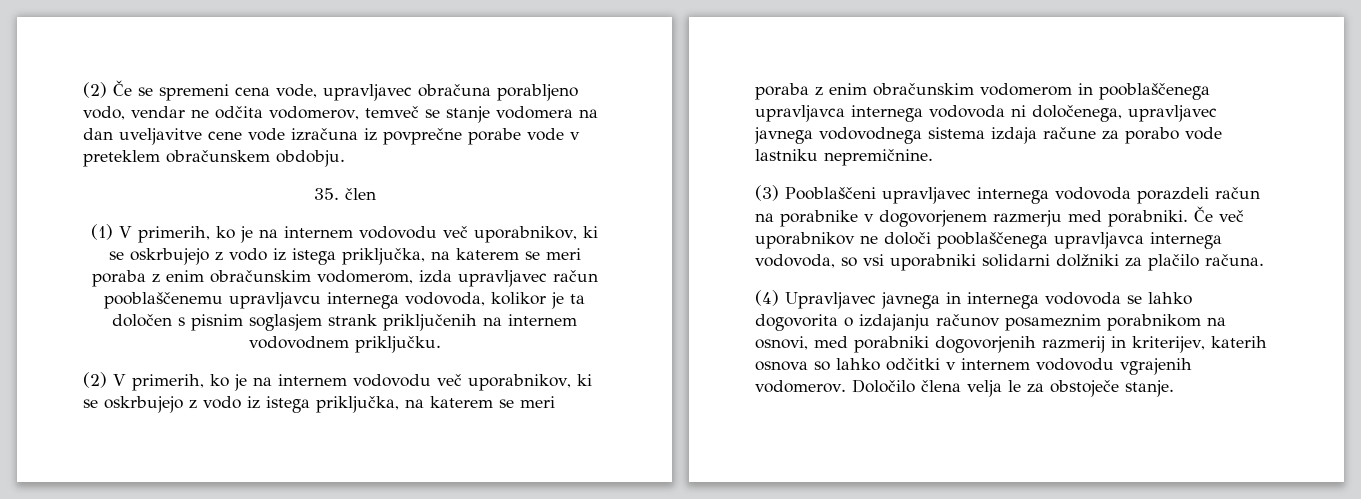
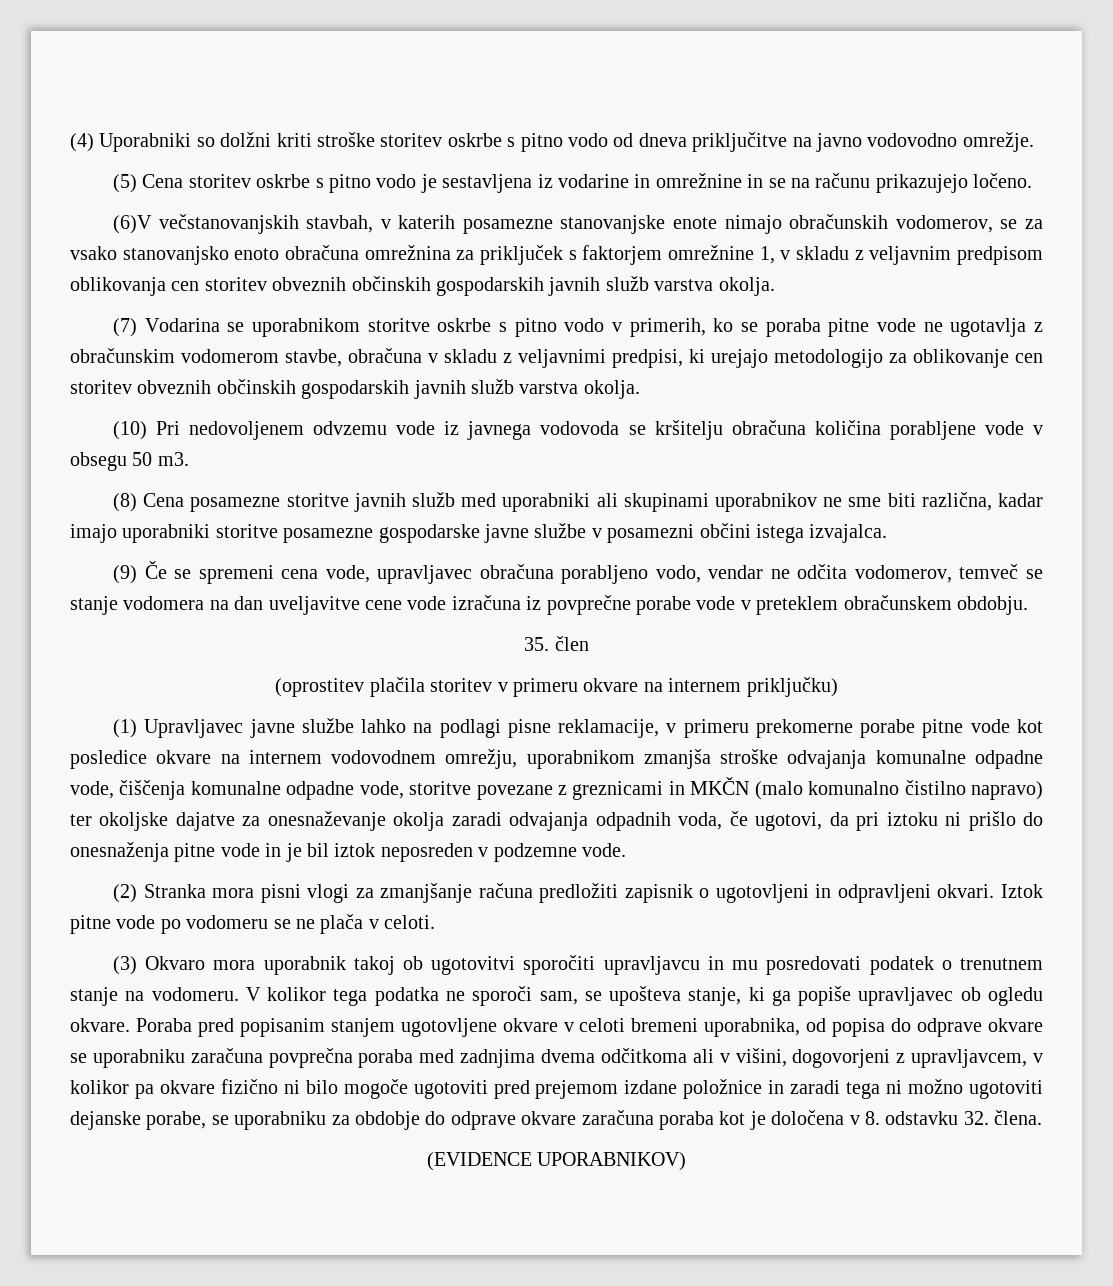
[83,82,107,98] (2) -> [70,132,1034,152] [112,173,1033,193] [112,214,1043,234] [70,245,1043,265] [70,276,775,296] [112,318,1044,337] [70,348,1043,368] [70,379,640,399] [112,420,1043,440] [70,452,189,471] [112,492,1044,512] [70,523,888,543] [112,565,137,584] (4) Uporabniki so dolžni kriti stroške storitev oskrbe s pitno vodo od dneva priključitve na javno vodovodno omrežje. // (5) Cena storitev oskrbe s pitno vodo je sestavljena iz vodarine in omrežnine in se na računu prikazujejo ločeno. // (6)V večstanovanjskih stavbah, v katerih posamezne stanovanjske enote nimajo obračunskih vodomerov, se za vsako stanovanjsko enoto obračuna omrežnina za priključek s faktorjem omrežnine 1, v skladu z veljavnim predpisom oblikovanja cen storitev obveznih občinskih gospodarskih javnih služb varstva okolja. // (7) Vodarina se uporabnikom storitve oskrbe s pitno vodo v primerih, ko se poraba pitne vode ne ugotavlja z obračunskim vodomerom stavbe, obračuna v skladu z veljavnimi predpisi, ki urejajo metodologijo za oblikovanje cen storitev obveznih občinskih gospodarskih javnih služb varstva okolja. // (10) Pri nedovoljenem odvzemu vode iz javnega vodovoda se kršitelju obračuna količina porabljene vode v obsegu 50 m3. // (8) Cena posamezne storitve javnih služb med uporabniki ali skupinami uporabnikov ne sme biti različna, kadar imajo uporabniki storitve posamezne gospodarske javne službe v posamezni občini istega izvajalca. // (9)
[91,224,598,243] [108,248,581,265] [91,270,598,287] [104,292,585,309] [112,314,577,331] [248,336,441,353] [83,372,592,391] [83,396,555,413] [755,83,1210,100] [755,105,1217,122] [754,127,1222,144] [755,149,933,166] [755,185,1260,204] [755,206,1244,227] [755,232,1222,249] [755,254,1264,271] [755,290,1192,309] [755,314,1226,331] [755,336,1267,353] [755,358,1192,375] [755,379,1174,397] (1) V primerih, ko je na internem vodovodu več uporabnikov, ki se oskrbujejo z vodo iz istega priključka, na katerem se meri poraba z enim obračunskim vodomerom, izda upravljavec račun pooblaščenemu upravljavcu internega vodovoda, kolikor je ta določen s pisnim soglasjem strank priključenih na internem vodovodnem priključku. // (2) V primerih, ko je na internem vodovodu več uporabnikov, ki se oskrbujejo z vodo iz istega priključka, na katerem se meri poraba z enim obračunskim vodomerom in pooblaščenega upravljavca internega vodovoda ni določenega, upravljavec javnega vodovodnega sistema izdaja račune za porabo vode lastniku nepremičnine. // (3) Pooblaščeni upravljavec internega vodovoda porazdeli račun na porabnike v dogovorjenem razmerju med porabniki. Če več uporabnikov ne določi pooblaščenega upravljavca internega vodovoda, so vsi uporabniki solidarni dolžniki za plačilo računa. // (4) Upravljavec javnega in internega vodovoda se lahko dogovorita o izdajanju računov posameznim porabnikom na osnovi, med porabniki dogovorjenih razmerij in kriterijev, katerih osnova so lahko odčitki v internem vodovodu vgrajenih vodomerov. Določilo člena velja le za obstoječe stanje. -> [275,677,838,697] [112,718,1043,738] [70,749,1043,769] [70,777,1044,800] [70,811,1044,831] [70,842,626,862] [112,883,1043,903] [70,914,436,934] [112,955,1043,975] [70,986,1044,1006] [70,1018,1043,1037] [70,1048,1043,1068] [70,1079,1044,1099] [70,1110,1043,1130] [426,1152,687,1171] (oprostitev plačila storitev v primeru okvare na internem priključku) // (1) Upravljavec javne službe lahko na podlagi pisne reklamacije, v primeru prekomerne porabe pitne vode kot posledice okvare na internem vodovodnem omrežju, uporabnikom zmanjša stroške odvajanja komunalne odpadne vode, čiščenja komunalne odpadne vode, storitve povezane z greznicami in MKČN (malo komunalno čistilno napravo) ter okoljske dajatve za onesnaževanje okolja zaradi odvajanja odpadnih voda, če ugotovi, da pri iztoku ni prišlo do onesnaženja pitne vode in je bil iztok neposreden v podzemne vode. // (2) Stranka mora pisni vlogi za zmanjšanje računa predložiti zapisnik o ugotovljeni in odpravljeni okvari. Iztok pitne vode po vodomeru se ne plača v celoti. // (3) Okvaro mora uporabnik takoj ob ugotovitvi sporočiti upravljavcu in mu posredovati podatek o trenutnem stanje na vodomeru. V kolikor tega podatka ne sporoči sam, se upošteva stanje, ki ga popiše upravljavec ob ogledu okvare. Poraba pred popisanim stanjem ugotovljene okvare v celoti bremeni uporabnika, od popisa do odprave okvare se uporabniku zaračuna povprečna poraba med zadnjima dvema odčitkoma ali v višini, dogovorjeni z upravljavcem, v kolikor pa okvare fizično ni bilo mogoče ugotoviti pred prejemom izdane položnice in zaradi tega ni možno ugotoviti dejanske porabe, se uporabniku za obdobje do odprave okvare zaračuna poraba kot je določena v 8. odstavku 32. člena. // (EVIDENCE UPORABNIKOV)

